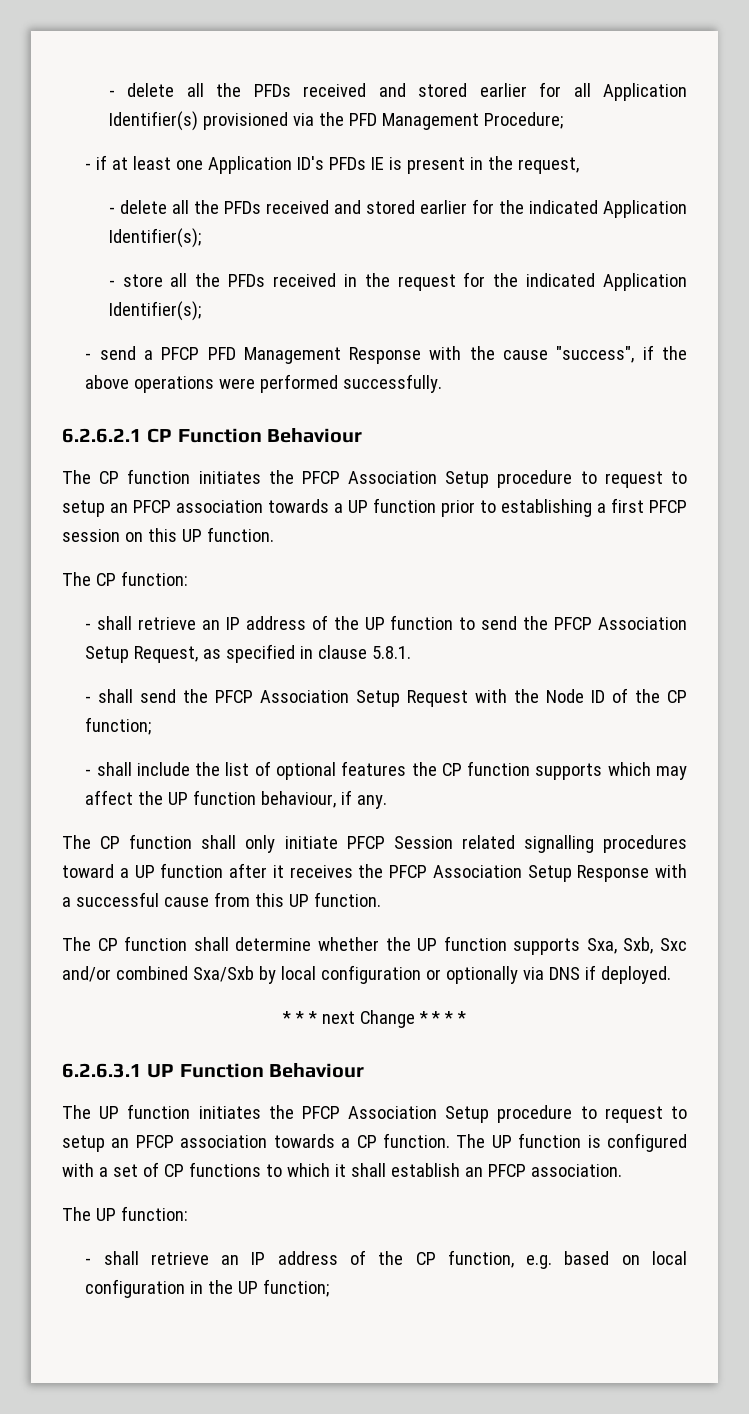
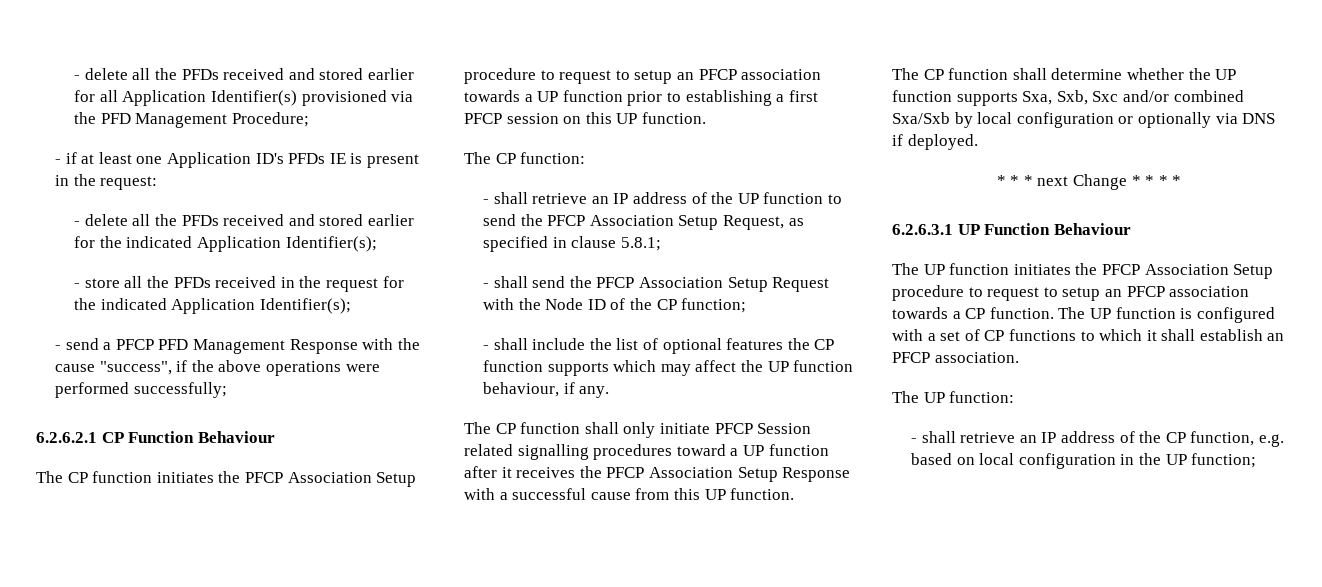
[518,157,580,174] request, -> [100,176,158,190] request:
[343,374,443,393] successfully. -> [133,382,227,398] successfully;
[372,646,412,659] 5.8.1. -> [620,237,661,251] 5.8.1;

